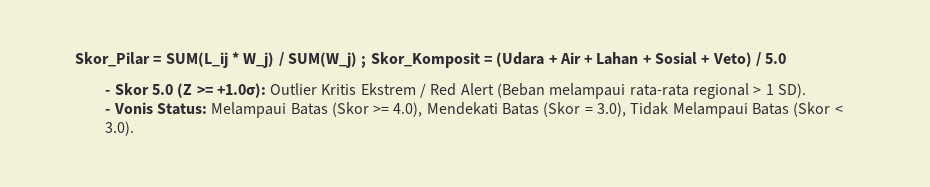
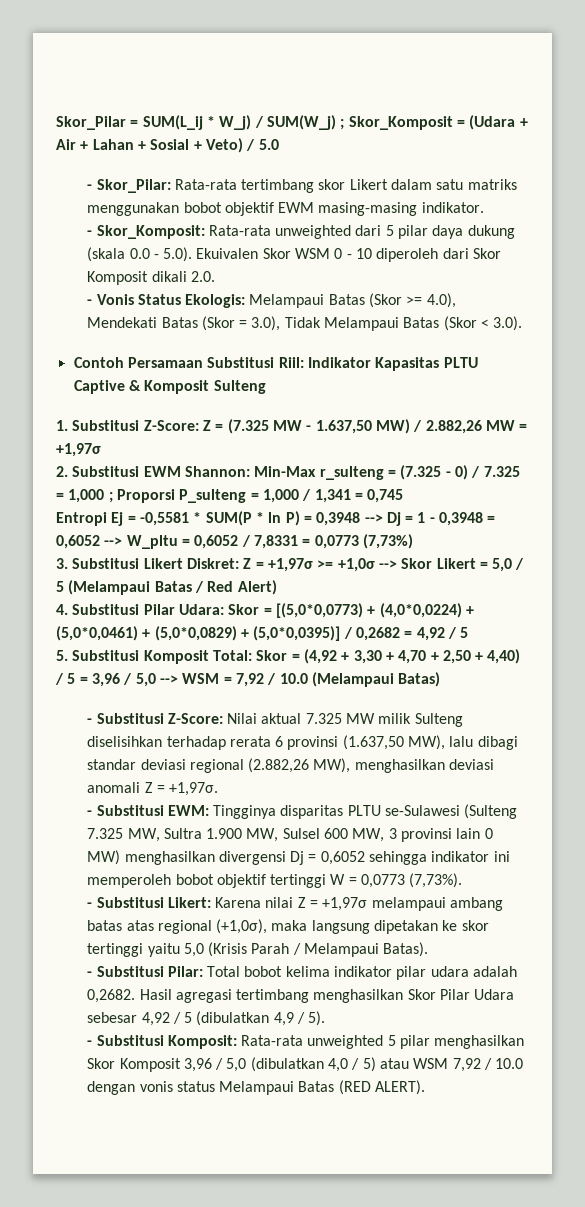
[114,83,806,99] Skor 5.0 (Z >= +1.0σ): Outlier Kritis Ekstrem / Red Alert (Beban melampaui rata-rata regional > 1 SD). -> [96,179,517,193] [87,202,484,216] [87,225,515,239] [87,247,502,262] [87,271,215,285] Skor_Pilar: Rata-rata tertimbang skor Likert dalam satu matriks menggunakan bobot objektif EWM masing-masing indikator. // - Skor_Komposit: Rata-rata unweighted dari 5 pilar daya dukung (skala 0.0 - 5.0). Ekuivalen Skor WSM 0 - 10 diperoleh dari Skor Komposit dikali 2.0.
[156,103,207,115] Status: -> [137,294,246,308] Status Ekologis:
(135, 128) none -> [73,357,478,371] [73,380,266,394] [56,419,528,434] [56,443,101,457] [56,465,520,480] [56,489,404,503] [56,511,496,526] [56,534,413,549] [56,558,525,572] [56,580,277,595] [56,603,474,618] [56,626,469,641] [56,649,521,664] [55,672,441,687] [87,713,463,727] [87,735,518,750] [87,758,495,773] [87,782,219,796] [87,804,518,819] [87,828,493,842] [87,850,510,865] [87,873,463,888] [87,897,504,911] [87,919,489,934] [87,942,429,957] [87,966,518,980] [87,989,515,1003] [87,1011,326,1026] [87,1035,525,1049] [87,1057,524,1072] [87,1080,426,1095] // Contoh Persamaan Substitusi Riil: Indikator Kapasitas PLTU Captive & Komposit Sulteng // 1. Substitusi Z-Score: Z = (7.325 MW - 1.637,50 MW) / 2.882,26 MW = +1,97σ // 2. Substitusi EWM Shannon: Min-Max r_sulteng = (7.325 - 0) / 7.325 = 1,000 ; Proporsi P_sulteng = 1,000 / 1,341 = 0,745 // Entropi Ej = -0,5581 * SUM(P * ln P) = 0,3948 --> Dj = 1 - 0,3948 = 0,6052 --> W_pltu = 0,6052 / 7,8331 = 0,0773 (7,73%) // 3. Substitusi Likert Diskret: Z = +1,97σ >= +1,0σ --> Skor Likert = 5,0 / 5 (Melampaui Batas / Red Alert) // 4. Substitusi Pilar Udara: Skor = [(5,0*0,0773) + (4,0*0,0224) + (5,0*0,0461) + (5,0*0,0829) + (5,0*0,0395)] / 0,2682 = 4,92 / 5 // 5. Substitusi Komposit Total: Skor = (4,92 + 3,30 + 4,70 + 2,50 + 4,40) / 5 = 3,96 / 5,0 --> WSM = 7,92 / 10.0 (Melampaui Batas) // - Substitusi Z-Score: Nilai aktual 7.325 MW milik Sulteng diselisihkan terhadap rerata 6 provinsi (1.637,50 MW), lalu dibagi standar deviasi regional (2.882,26 MW), menghasilkan deviasi anomali Z = +1,97σ. // - Substitusi EWM: Tingginya disparitas PLTU se-Sulawesi (Sulteng 7.325 MW, Sultra 1.900 MW, Sulsel 600 MW, 3 provinsi lain 0 MW) menghasilkan divergensi Dj = 0,6052 sehingga indikator ini memperoleh bobot objektif tertinggi W = 0,0773 (7,73%). // - Substitusi Likert: Karena nilai Z = +1,97σ melampaui ambang batas atas regional (+1,0σ), maka langsung dipetakan ke skor tertinggi yaitu 5,0 (Krisis Parah / Melampaui Batas). // - Substitusi Pilar: Total bobot kelima indikator pilar udara adalah 0,2682. Hasil agregasi tertimbang menghasilkan Skor Pilar Udara sebesar 4,92 / 5 (dibulatkan 4,9 / 5). // - Substitusi Komposit: Rata-rata unweighted 5 pilar menghasilkan Skor Komposit 3,96 / 5,0 (dibulatkan 4,0 / 5) atau WSM 7,92 / 10.0 dengan vonis status Melampaui Batas (RED ALERT).

